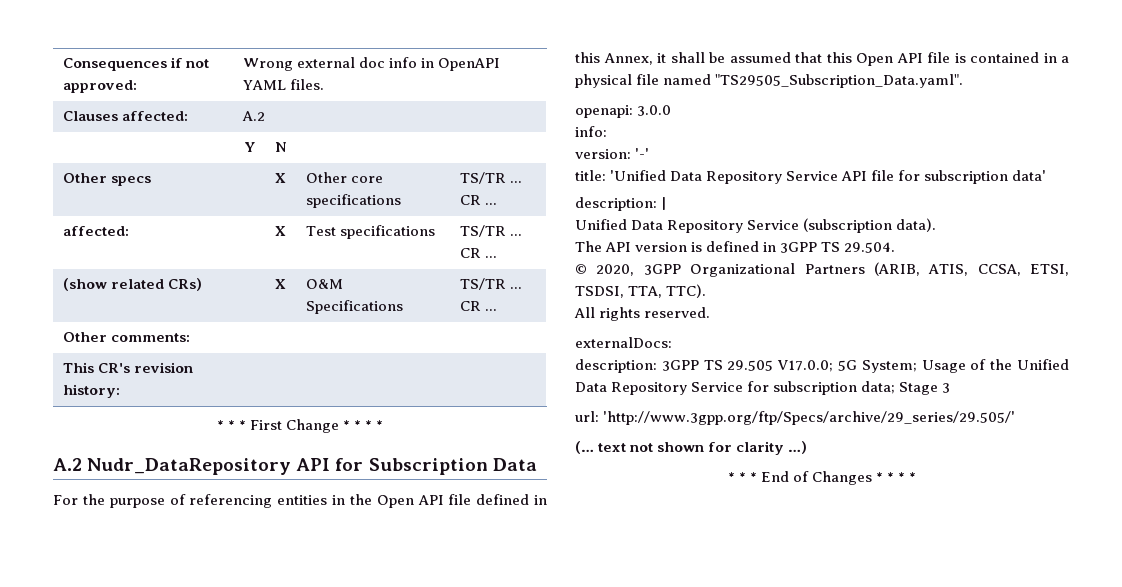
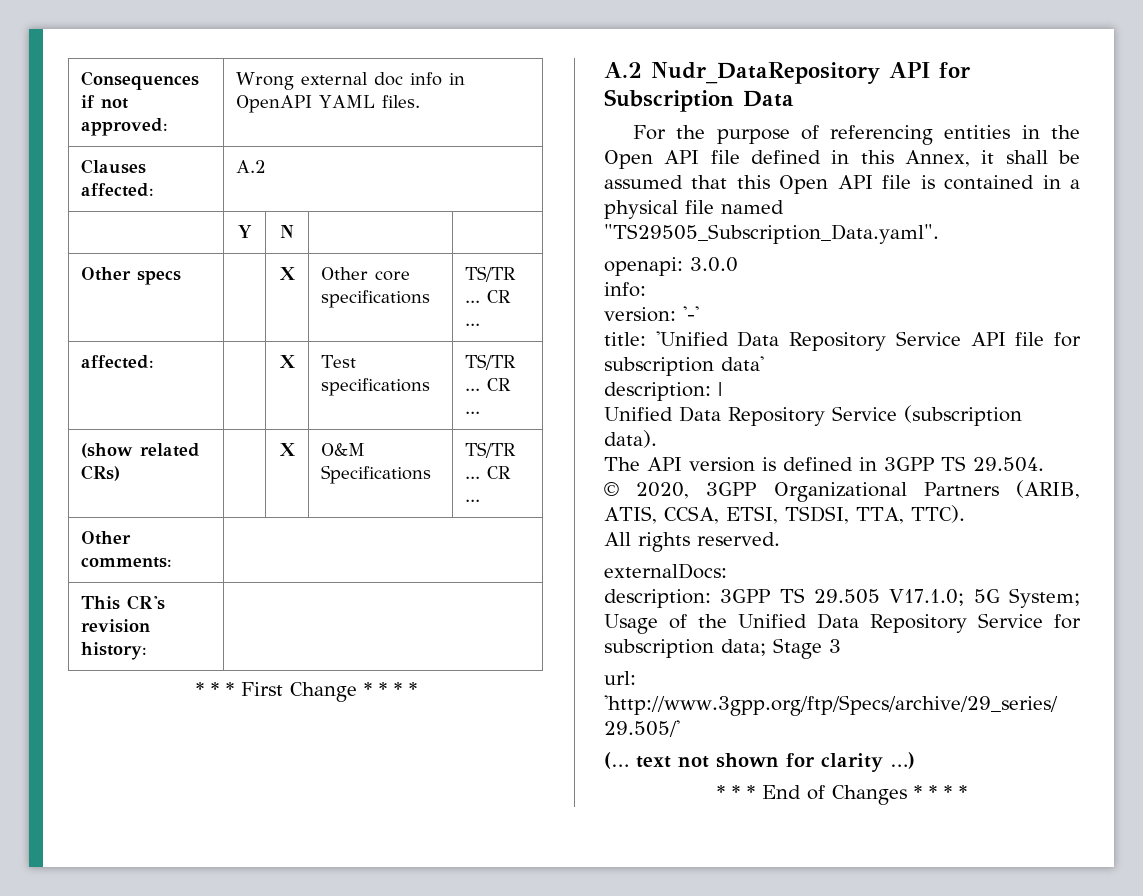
[777,360,834,372] V17.0.0; -> [889,589,965,606] V17.1.0;

